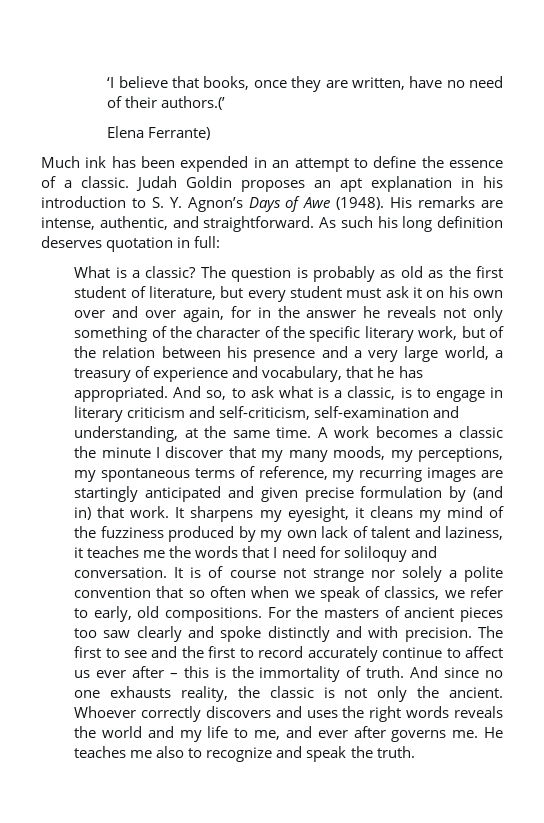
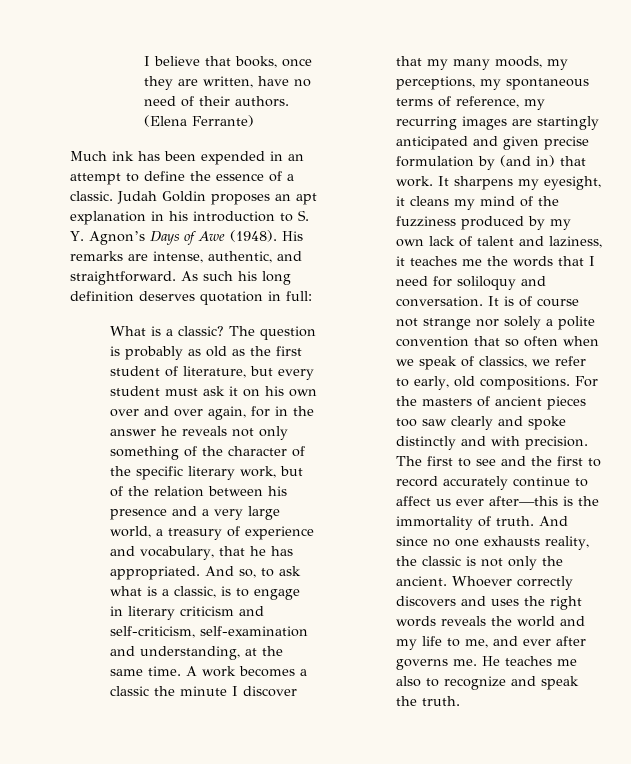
[107,77,115,88] ‘I -> [144,56,151,66] I
[161,96,226,110] [107,126,145,138] authors.(’ // Elena -> [235,96,290,107] [144,115,188,127] authors. (Elena
[131,666,209,678] after – this -> [488,496,558,506] after—this

